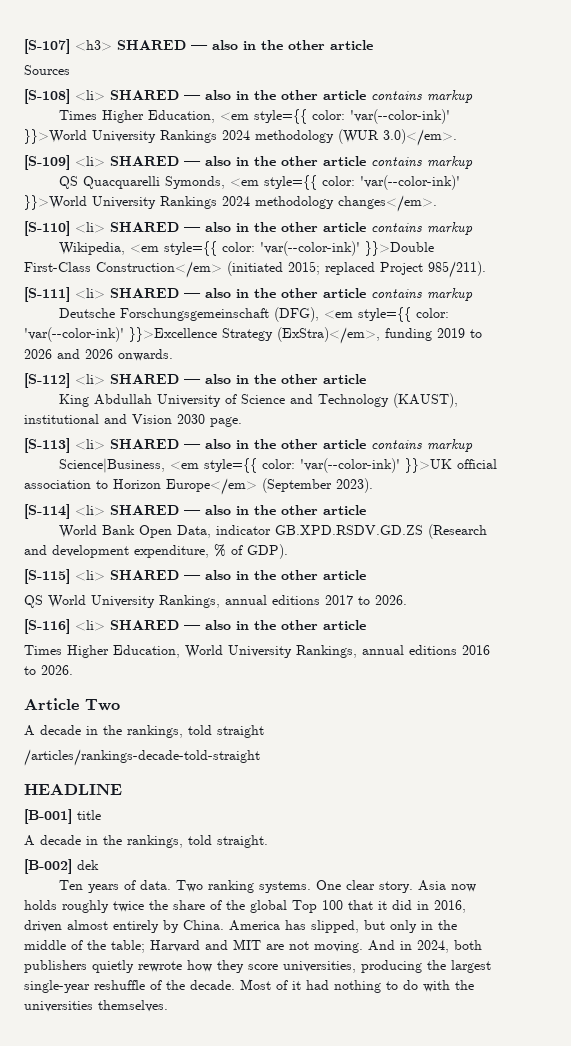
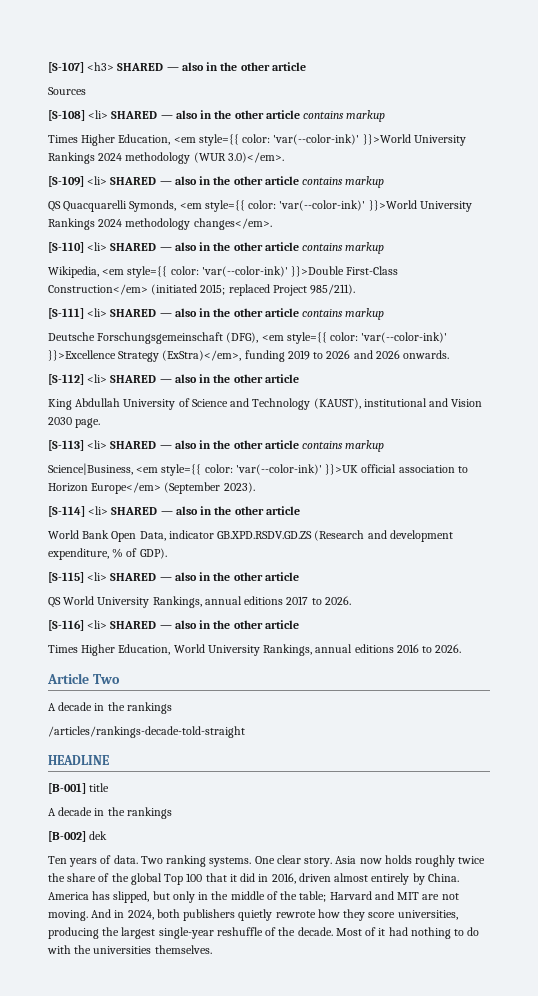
[127,725,264,738] rankings, told straight -> [126,702,172,714] rankings
[127,835,268,848] rankings, told straight. -> [126,807,172,819] rankings

